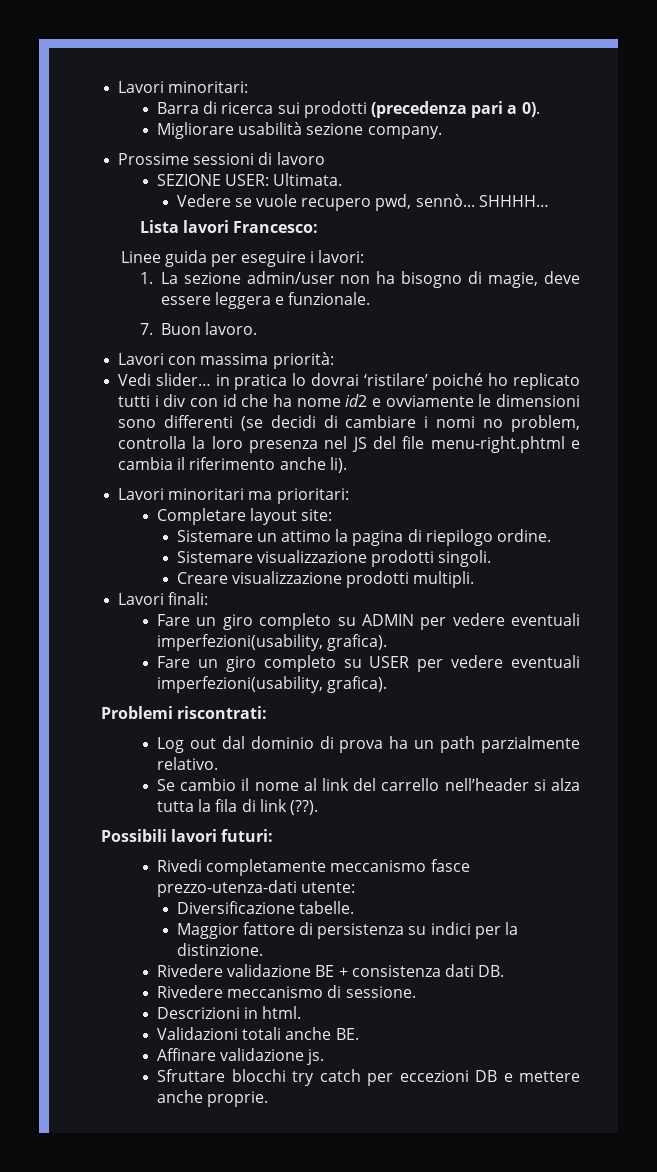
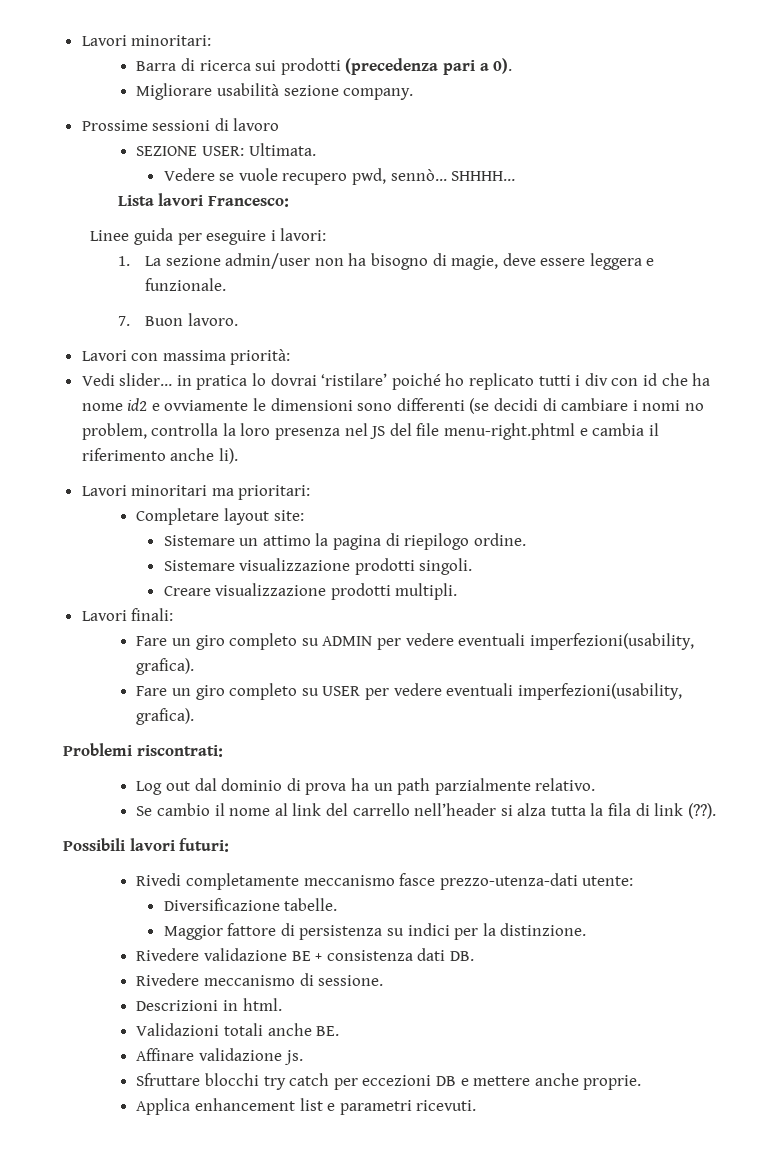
(269, 1099) none -> [136,1098,477,1115] // Applica enhancement list e parametri ricevuti.

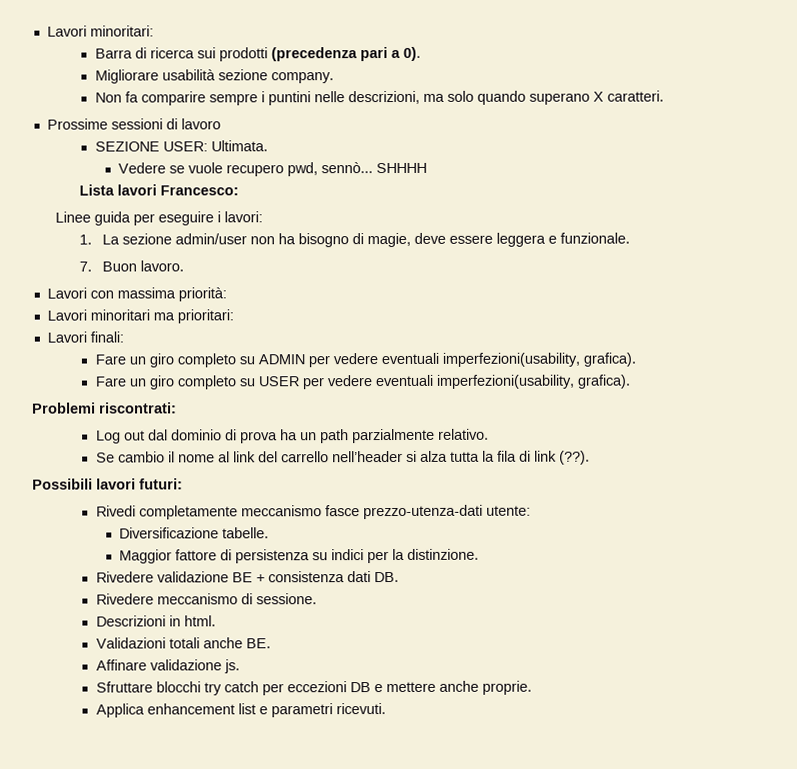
(414, 94) none -> [94,90,664,106] // Non fa comparire sempre i puntini nelle descrizioni, ma solo quando superano X caratteri.
[451,171,516,181] SHHHH… -> [376,162,428,174] SHHHH
[81,373,711,390] [81,398,704,414] [81,423,659,440] [81,448,238,464] [81,485,311,500] [136,508,304,525] [163,533,526,550] [163,558,473,575] [163,583,458,600] Vedi slider… in pratica lo dovrai ‘ristilare’ poiché ho replicato tutti i div con id che ha nome id2 e ovviamente le dimensioni sono differenti (se decidi di cambiare i nomi no problem, controlla la loro presenza nel JS del file menu-right.phtml e cambia il riferimento anche li). // Lavori minoritari ma prioritari: // Completare layout site: // Sistemare un attimo la pagina di riepilogo ordine. // Sistemare visualizzazione prodotti singoli. // Creare visualizzazione prodotti multipli. -> [46,309,234,324] Lavori minoritari ma prioritari:

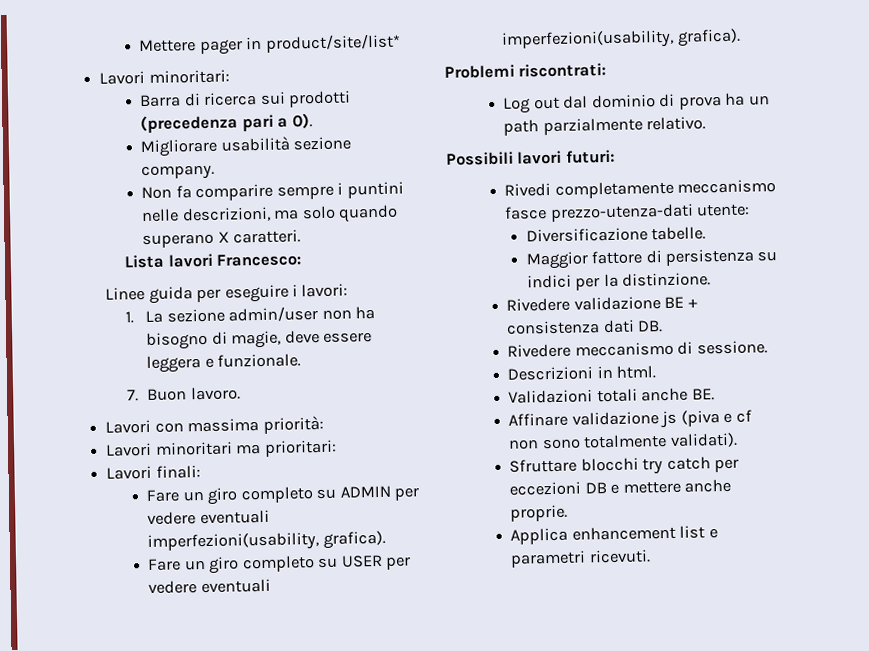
(46, 31) none -> [139,33,401,56] Mettere pager in product/site/list* //
[46,118,221,130] [94,140,268,152] [118,162,428,177] // Prossime sessioni di lavoro // SEZIONE USER: Ultimata. // Vedere se vuole recupero pwd, sennò... SHHHH -> (302, 236) none
[95,450,590,465] // Se cambio il nome al link del carrello nell’header si alza tutta la fila di link (??). -> (707, 123) none
[223,659,240,674] js. -> [660,409,752,429] [508,432,738,450] js (piva e cf non sono totalmente validati).

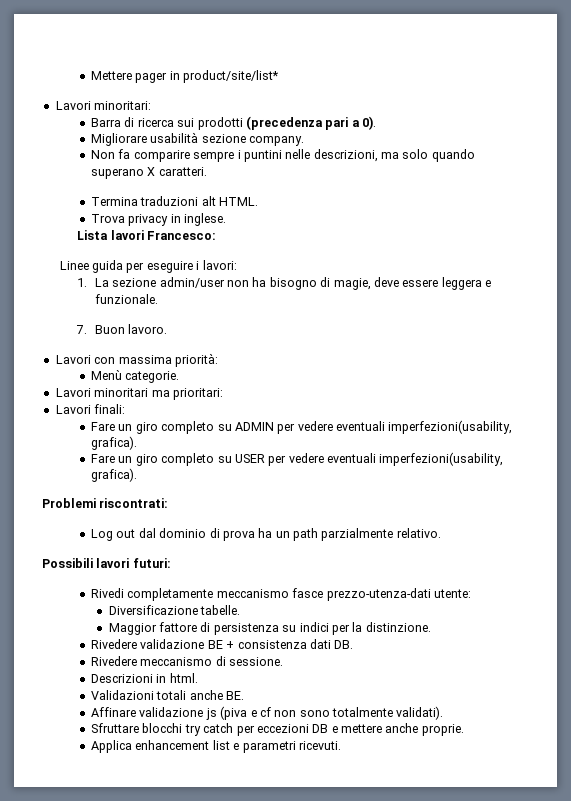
(302, 236) none -> [91,196,259,206] [91,213,227,226] // Termina traduzioni alt HTML. // Trova privacy in inglese.
(324, 424) none -> [91,370,180,383] // Menù categorie.

